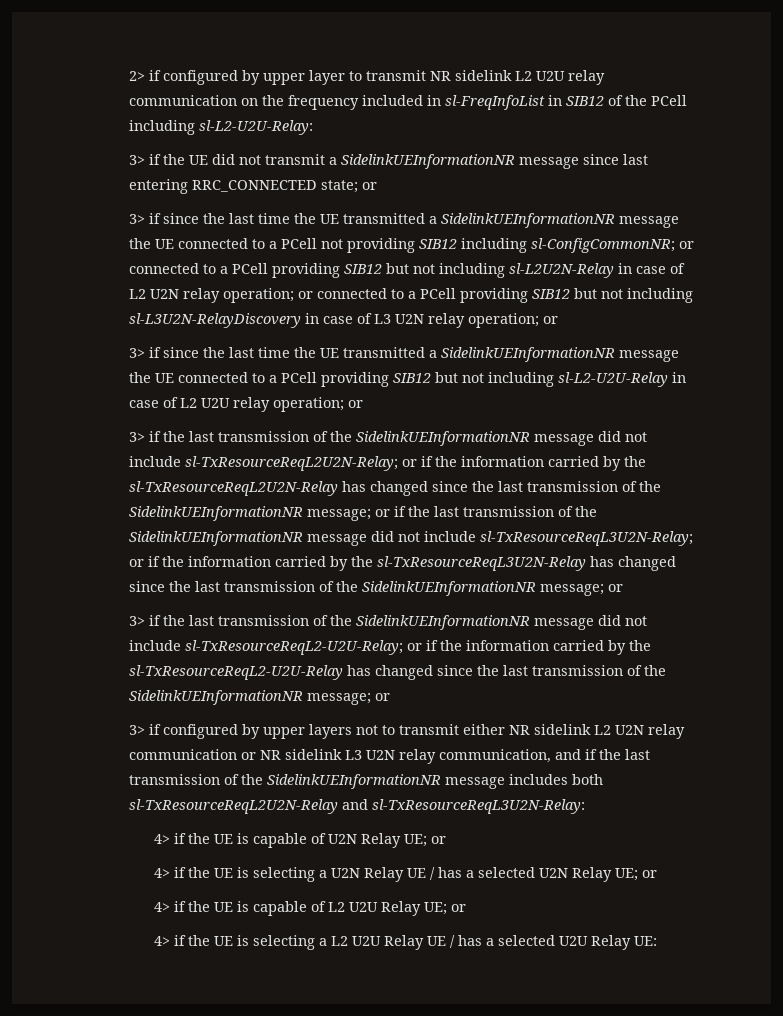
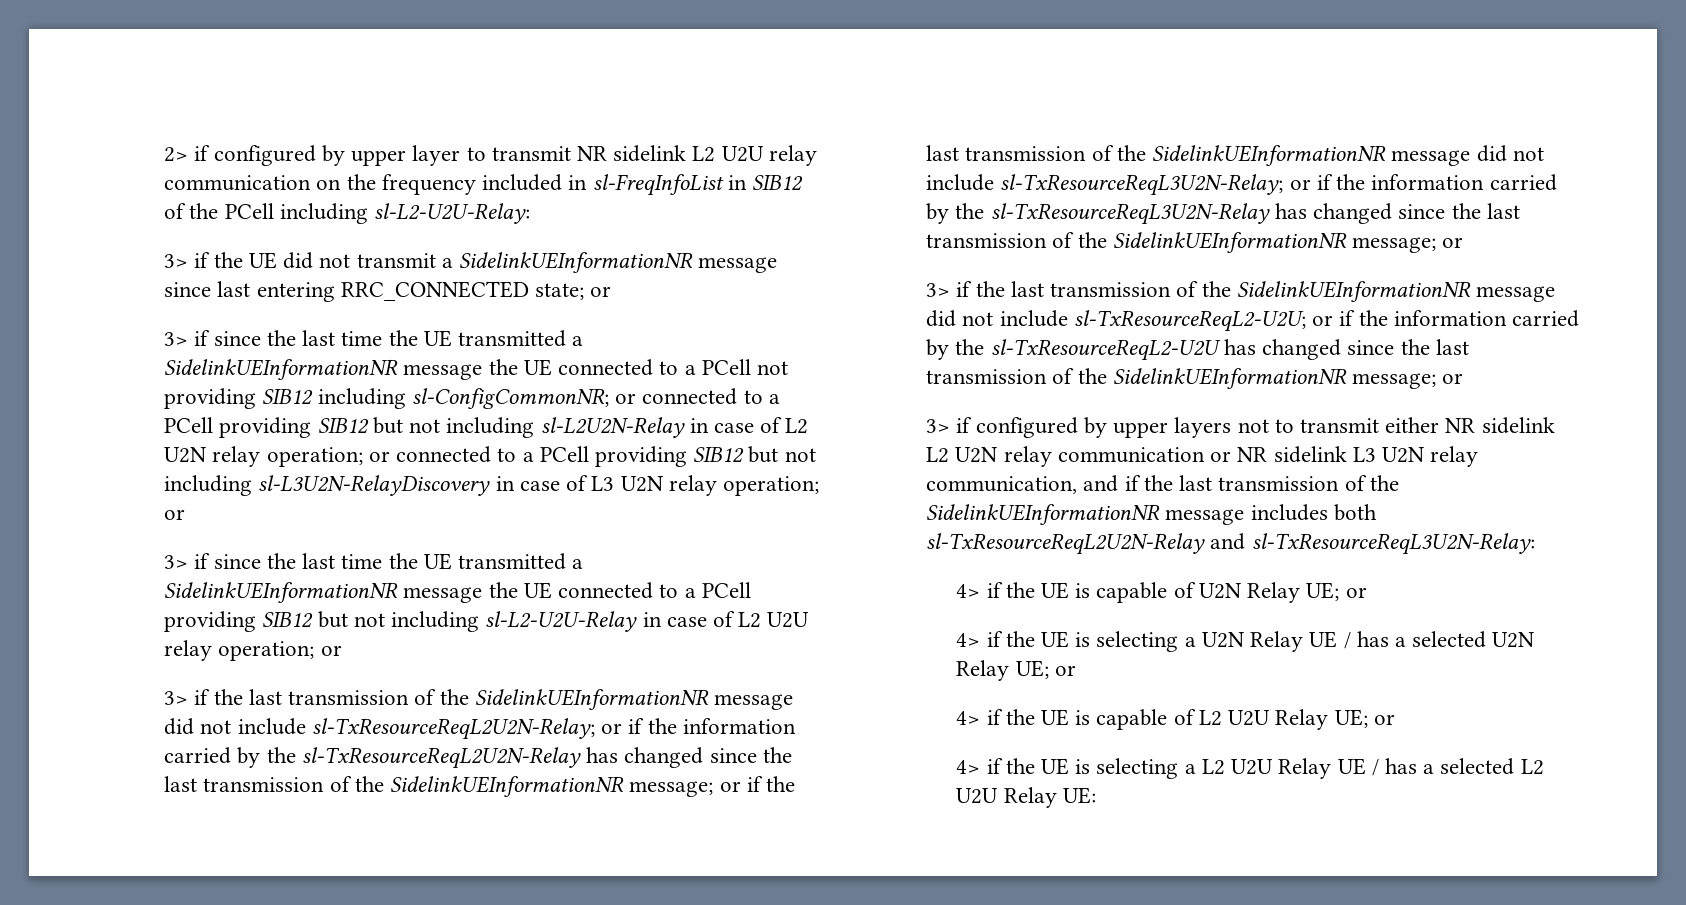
[185,640,652,655] [129,665,344,680] sl-TxResourceReqL2-U2U-Relay; or if the information carried by the sl-TxResourceReqL2-U2U-Relay -> [1073,310,1579,332] [926,339,1221,361] sl-TxResourceReqL2-U2U; or if the information carried by the sl-TxResourceReqL2-U2U
(555, 940) none -> [1520,759,1544,775] L2

